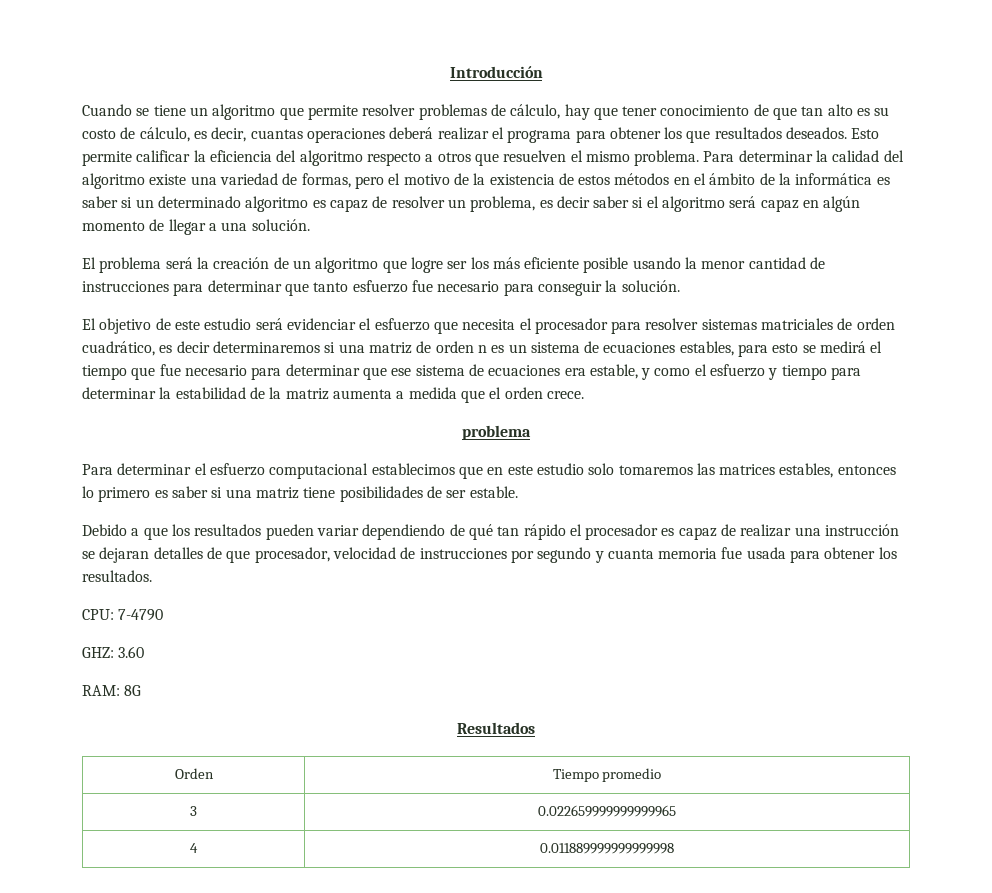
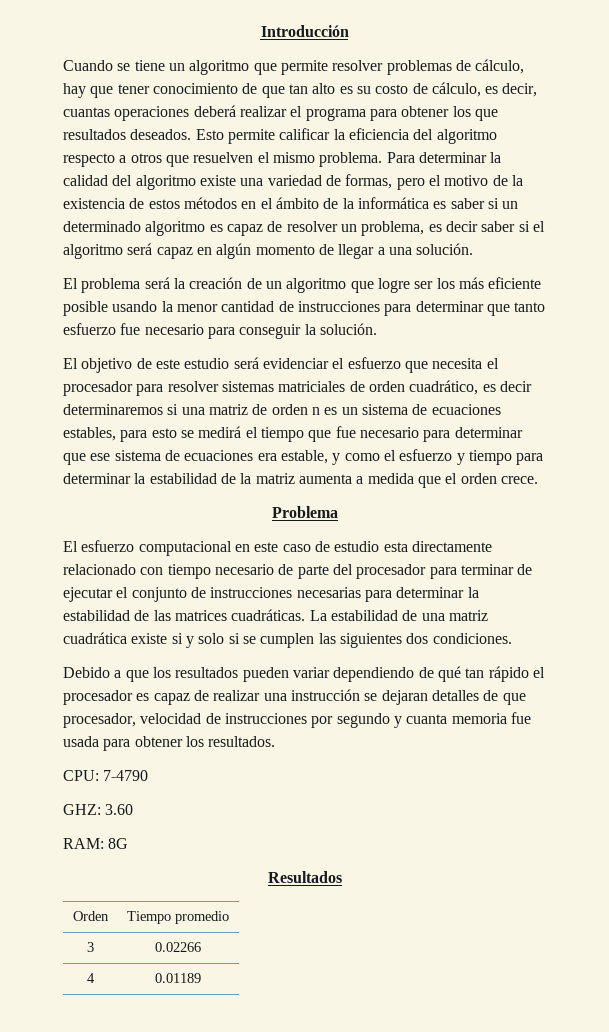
[462,425,531,440] [82,463,896,479] [82,486,518,502] problema // Para determinar el esfuerzo computacional establecimos que en este estudio solo tomaremos las matrices estables, entonces lo primero es saber si una matriz tiene posibilidades de ser estable. -> [271,506,338,518] [63,540,492,556] [63,564,533,579] [63,587,479,602] [63,609,488,621] [63,632,512,648] Problema // El esfuerzo computacional en este caso de estudio esta directamente relacionado con tiempo necesario de parte del procesador para terminar de ejecutar el conjunto de instrucciones necesarias para determinar la estabilidad de las matrices cuadráticas. La estabilidad de una matriz cuadrática existe si y solo si se cumplen las siguientes dos condiciones.
[538,805,676,817] 0.022659999999999965 -> [154,942,201,952] 0.02266
[540,843,674,854] 0.011889999999999998 -> [154,973,201,983] 0.01189

